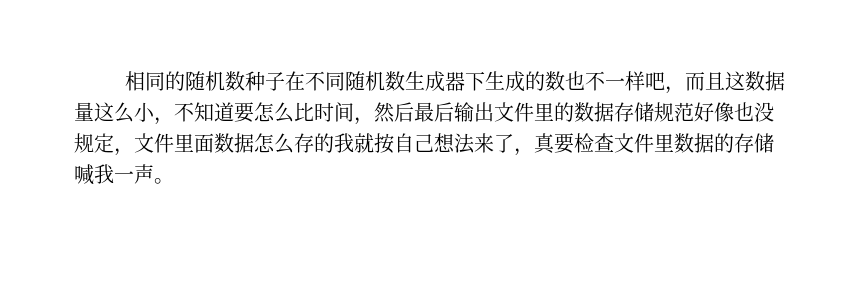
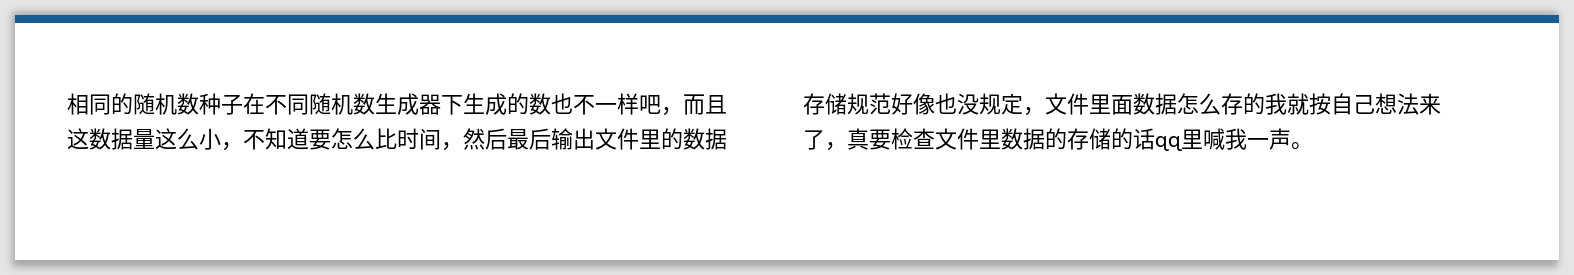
(774, 143) none -> [1111,128,1203,151] 的话qq里

